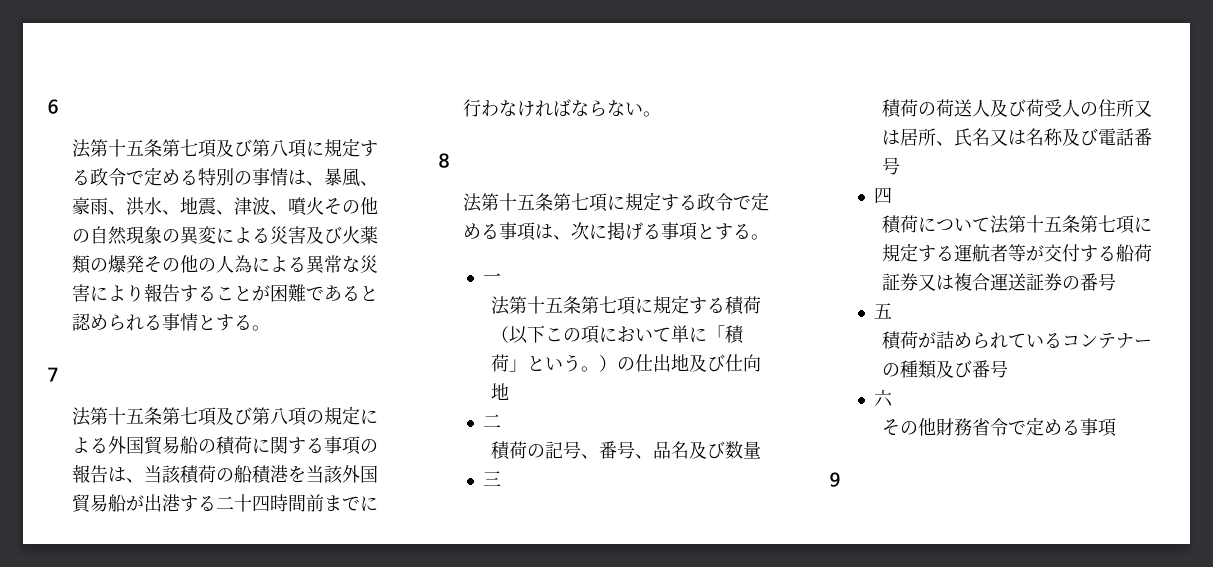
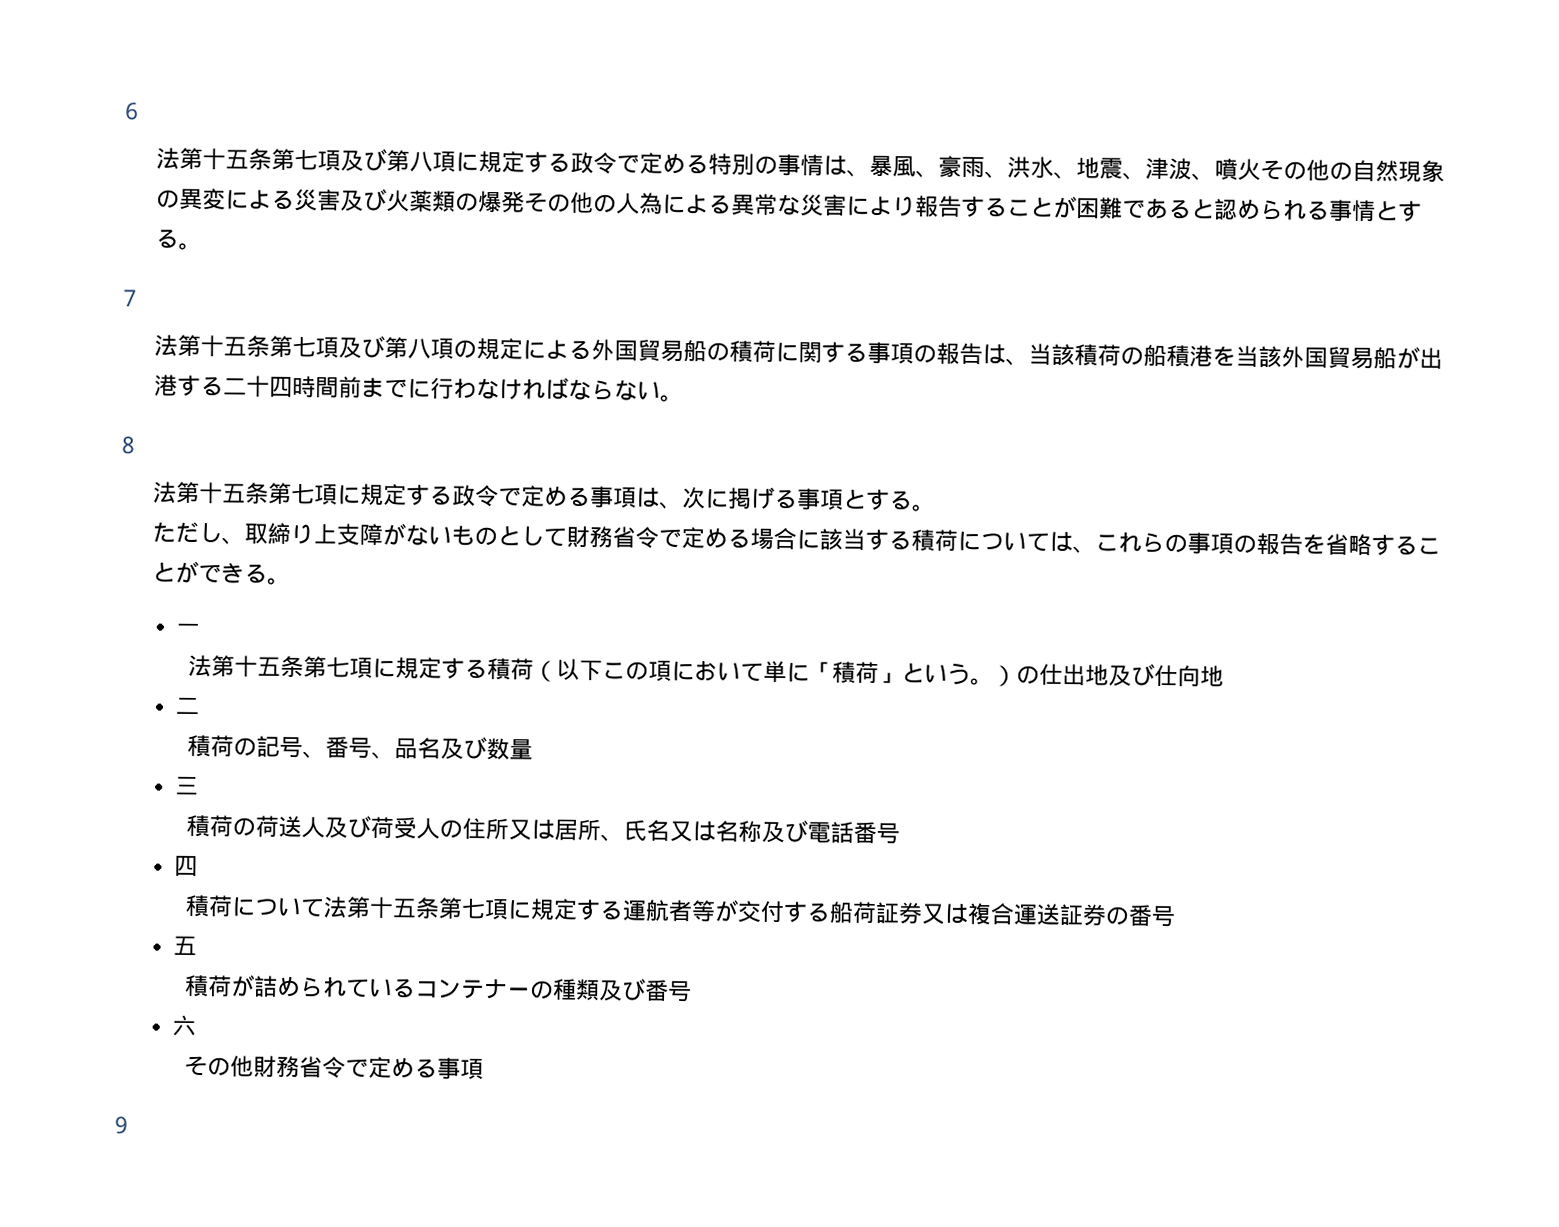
(770, 237) none -> [151,521,1441,557] [151,560,291,585] // ただし、取締り上支障がないものとして財務省令で定める場合に該当する積荷については、これらの事項の報告を省略することができる。

